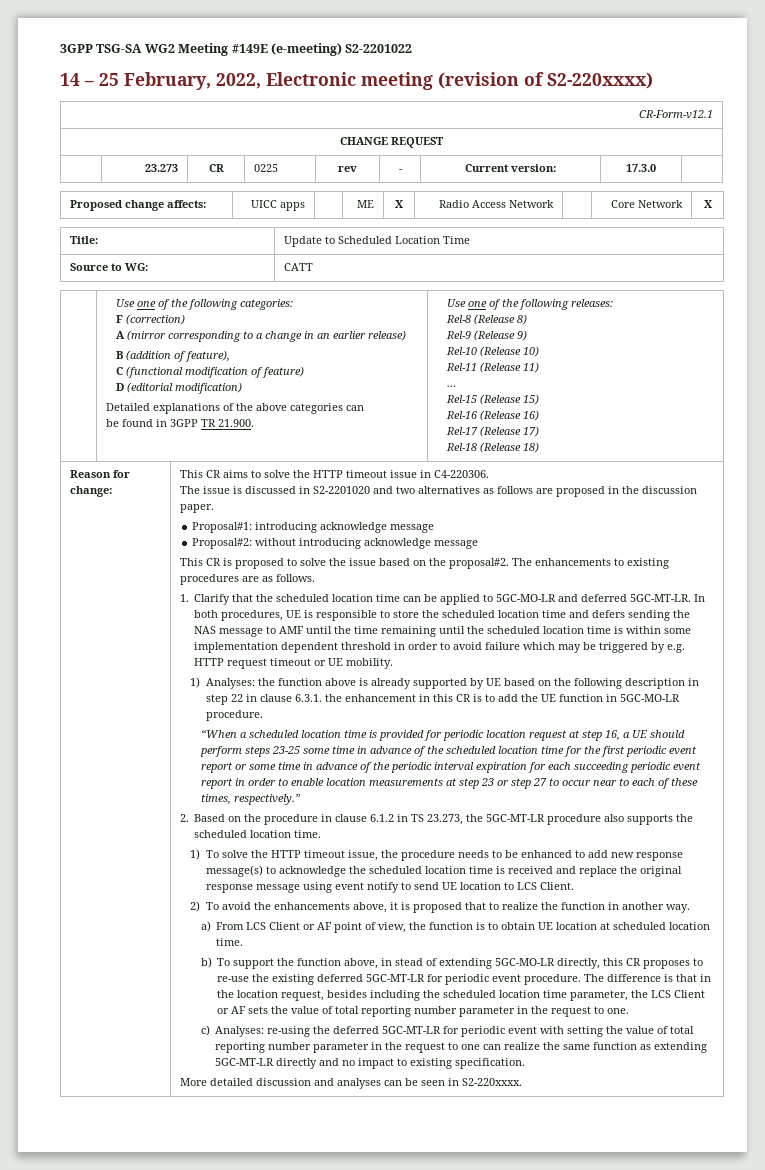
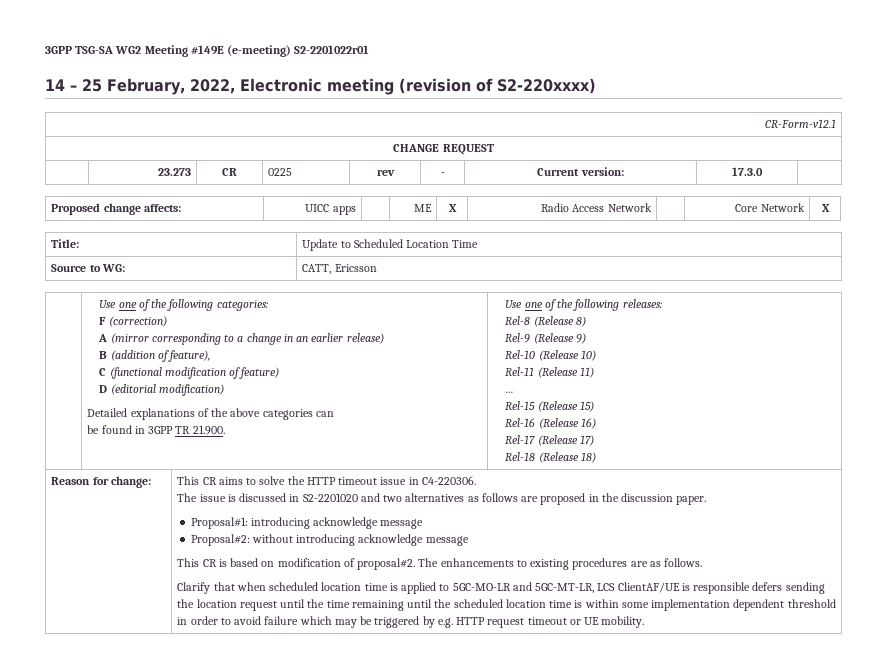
[345,44,413,53] S2-2201022 -> [294,45,370,54] S2-2201022r01
[283,263,313,271] CATT -> [302,264,377,274] CATT, Ericsson
[234,558,446,569] proposed to solve the issue based on the -> [230,558,355,567] based on modification of
[179,594,189,602] 1. -> (703, 562) none
[256,594,438,602] the scheduled location time can be -> [236,582,398,591] when scheduled location time is
[581,594,706,602] [194,610,691,621] [194,626,305,637] deferred 5GC-MT-LR. In both procedures, UE is responsible to store the scheduled location time and defers sending the NAS message to AMF -> [535,582,825,594] [177,599,277,611] 5GC-MT-LR, LCS ClientAF/UE is responsible defers sending the location request
[190,677,699,689] [205,694,680,705] [205,710,263,721] [200,729,685,741] [199,746,697,757] [200,762,701,773] [200,778,698,789] [200,794,301,805] [179,814,694,825] [194,830,322,838] [190,849,683,861] [205,865,682,877] [205,882,574,893] [190,901,690,913] [200,921,711,933] [216,938,244,946] [200,957,704,969] [217,974,712,985] [217,990,706,1001] [217,1006,630,1017] [200,1025,695,1037] [215,1042,708,1053] [215,1058,526,1069] [179,1078,522,1089] // 1) Analyses: the function above is already supported by UE based on the following description in step 22 in clause 6.3.1. the enhancement in this CR is to add the UE function in 5GC-MO-LR procedure. // “When a scheduled location time is provided for periodic location request at step 16, a UE should perform steps 23-25 some time in advance of the scheduled location time for the first periodic event report or some time in advance of the periodic interval expiration for each succeeding periodic event report in order to enable location measurements at step 23 or step 27 to occur near to each of these times, respectively.” // 2. Based on the procedure in clause 6.1.2 in TS 23.273, the 5GC-MT-LR procedure also supports the scheduled location time. // 1) To solve the HTTP timeout issue, the procedure needs to be enhanced to add new response message(s) to acknowledge the scheduled location time is received and replace the original response message using event notify to send UE location to LCS Client. // 2) To avoid the enhancements above, it is proposed that to realize the function in another way. // a) From LCS Client or AF point of view, the function is to obtain UE location at scheduled location time. // b) To support the function above, in stead of extending 5GC-MO-LR directly, this CR proposes to re-use the existing deferred 5GC-MT-LR for periodic event procedure. The difference is that in the location request, besides including the scheduled location time parameter, the LCS Client or AF sets the value of total reporting number parameter in the request to one. // c) Analyses: re-using the deferred 5GC-MT-LR for periodic event with setting the value of total reporting number parameter in the request to one can realize the same function as extending 5GC-MT-LR directly and no impact to existing specification. // More detailed discussion and analyses can be seen in S2-220xxxx. -> (645, 622) none

